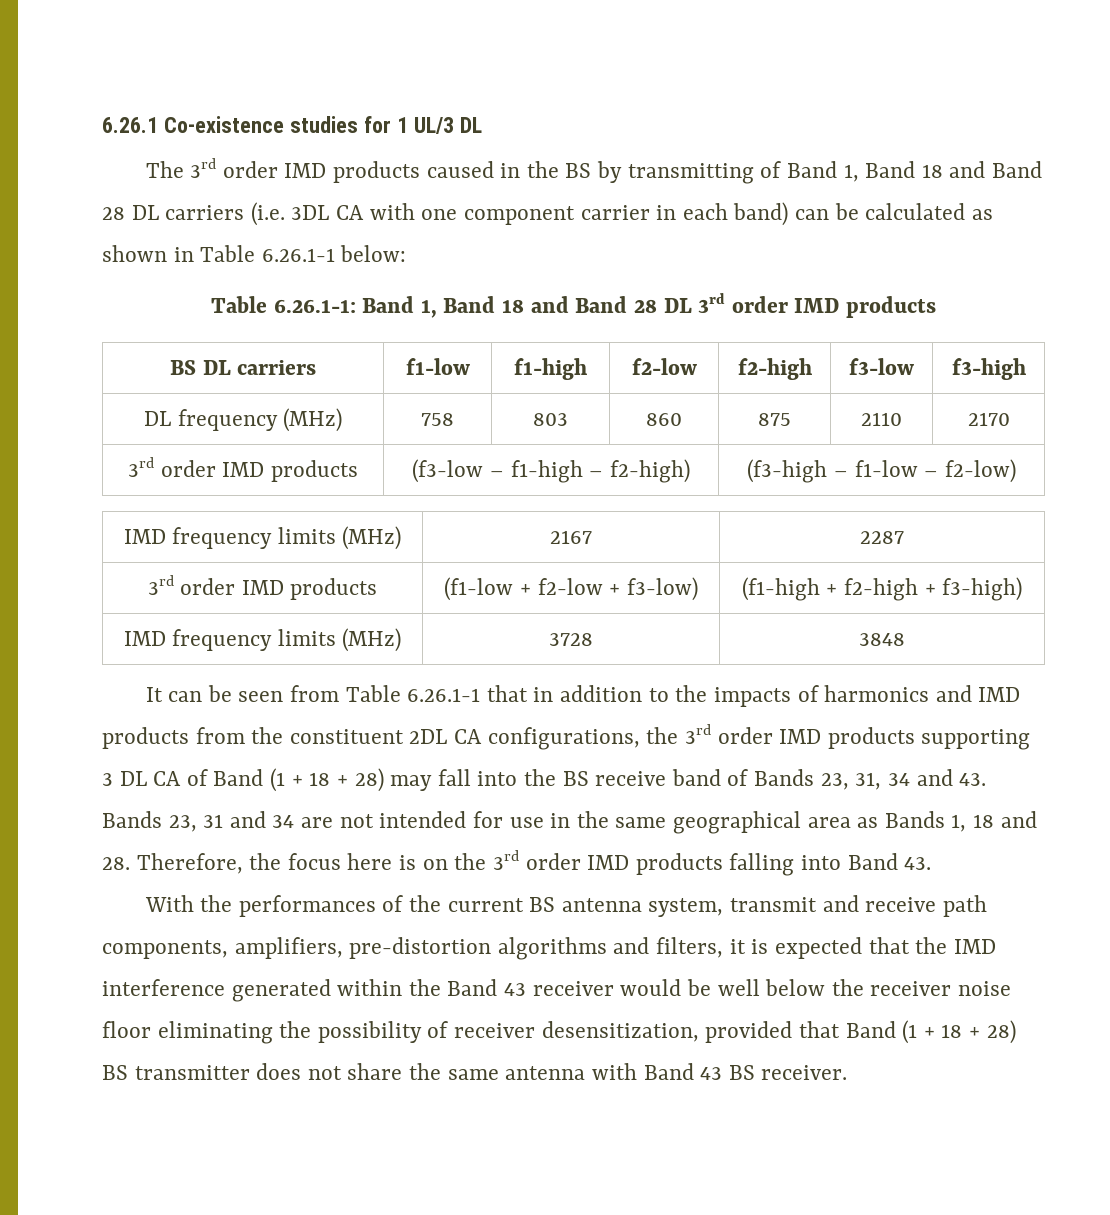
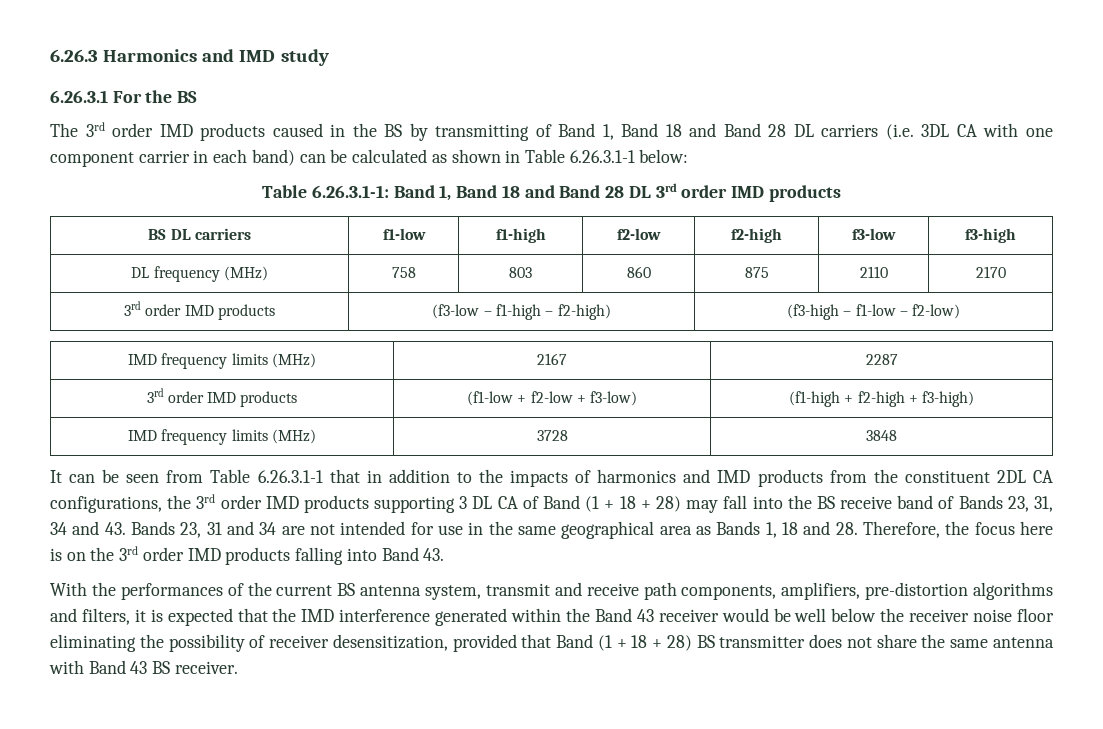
[102,116,482,134] 6.26.1 Co-existence studies for 1 UL/3 DL -> [50,49,329,66] [50,90,198,103] 6.26.3 Harmonics and IMD study // 6.26.3.1 For the BS
[261,248,335,262] 6.26.1-1 -> [569,150,635,163] 6.26.3.1-1
[273,299,356,313] 6.26.1-1: -> [312,185,390,198] 6.26.3.1-1:
[407,688,481,702] 6.26.1-1 -> [257,470,323,483] 6.26.3.1-1

